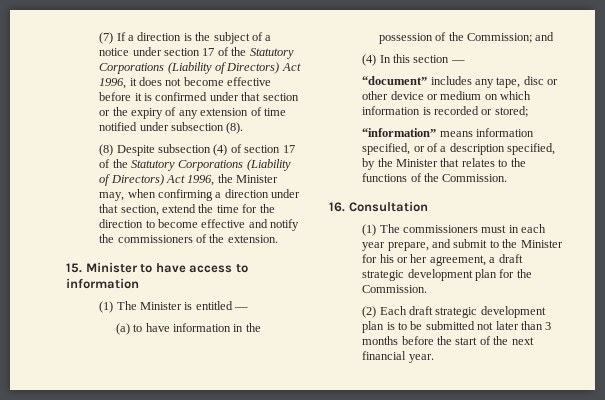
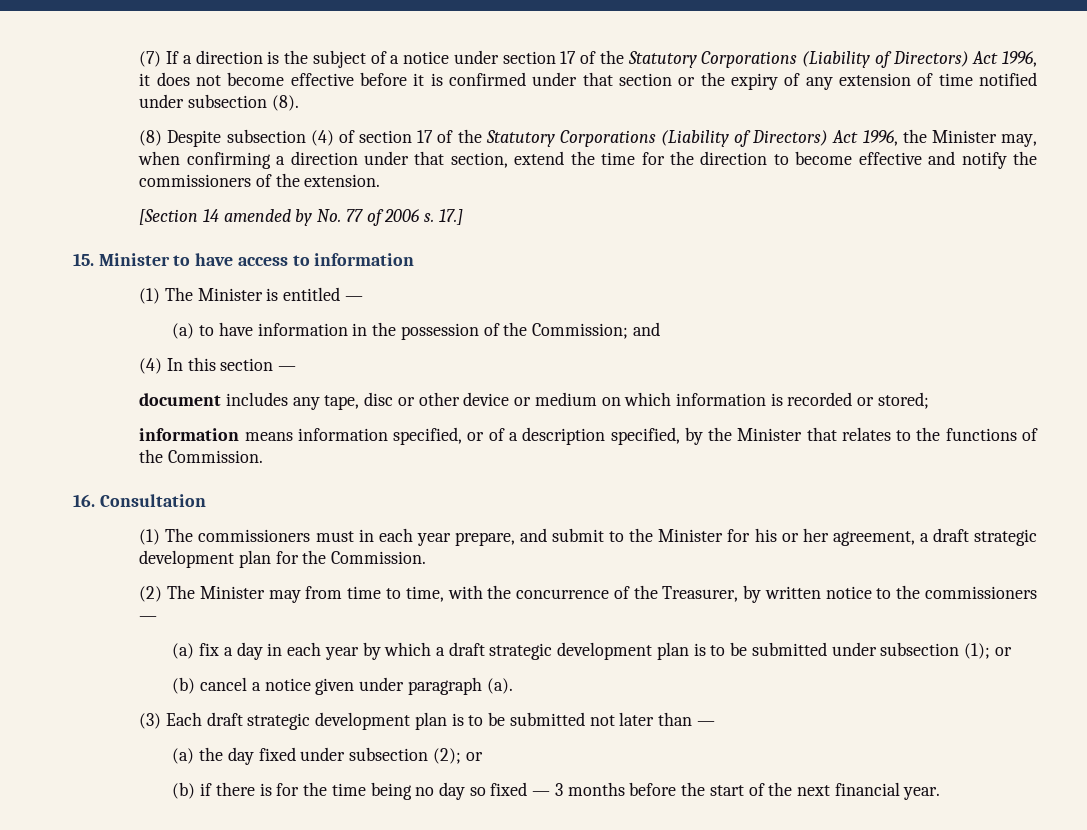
(278, 239) none -> [139,209,463,226] // [Section 14 amended by No. 77 of 2006 s. 17.]
[362,76,428,85] “document” -> [139,393,222,406] document
[362,128,437,137] “information” -> [139,428,240,441] information
(377, 312) none -> [167,585,1037,603] [139,616,158,621] [172,642,1012,660] [172,677,513,695] [139,713,162,729] The Minister may from time to time, with the concurrence of the Treasurer, by written notice to the commissioners — // (a) fix a day in each year by which a draft strategic development plan is to be submitted under subsection (1); or // (b) cancel a notice given under paragraph (a). // (3)
(543, 325) none -> [696,721,715,726] [172,747,483,765] [172,782,551,800] — // (a) the day fixed under subsection (2); or // (b) if there is for the time being no day so fixed —

